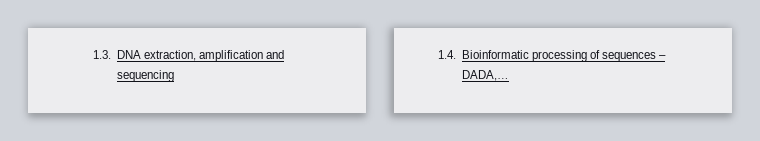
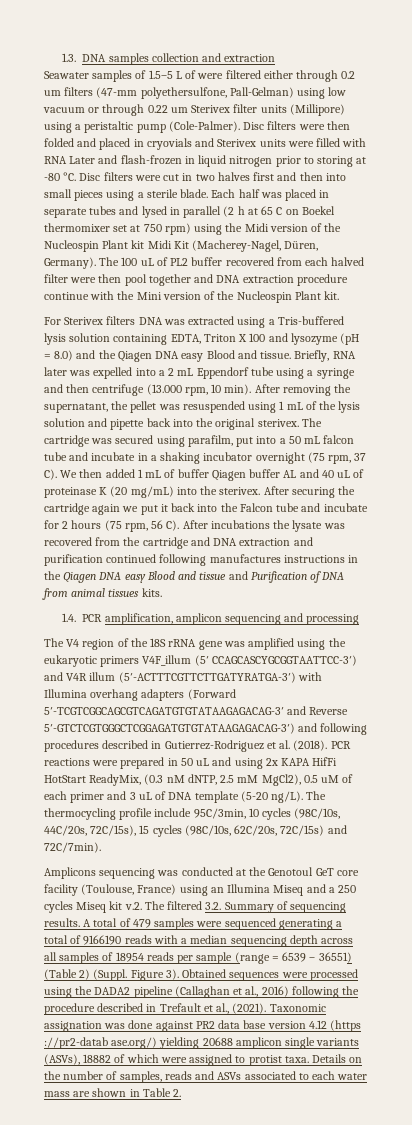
[143,50,284,62] [116,70,174,82] [438,50,667,62] [461,70,509,81] extraction, amplification and sequencing // 1.4. Bioinformatic processing of sequences – DADA,… -> [108,53,276,65] [44,70,356,82] [44,87,347,99] [43,104,345,116] [44,121,350,133] [44,138,367,150] [44,155,367,167] [44,172,346,181] [44,189,330,201] [44,206,335,218] [44,223,342,235] [44,240,319,252] [44,257,365,269] [44,274,348,286] [44,291,340,303] [44,316,344,328] [44,333,360,345] [44,350,356,362] [44,367,355,379] [44,384,352,396] [44,401,361,413] [44,418,322,430] [44,435,355,447] [44,452,367,464] [44,469,365,481] [44,486,356,498] [44,503,368,515] [44,520,345,532] [44,537,313,549] [44,554,359,566] [44,571,345,583] [42,588,162,600] [62,613,360,625] [44,638,346,650] [44,655,357,667] [44,672,322,683] [44,689,236,701] [44,706,349,715] [44,723,368,735] [44,740,351,752] [44,757,338,769] [44,774,354,786] [44,791,327,803] [44,808,341,820] [44,825,347,837] [44,842,101,853] [44,867,359,879] [44,884,357,896] [44,901,347,913] [44,918,343,930] [44,935,354,947] [44,952,352,964] [44,969,358,981] [44,986,360,998] [44,1003,326,1015] [44,1020,362,1032] [44,1037,360,1049] [44,1054,363,1066] [44,1071,368,1083] [44,1088,182,1097] samples collection and extraction // Seawater samples of 1.5–5 L of were filtered either through 0.2 um filters (47-mm polyethersulfone, Pall-Gelman) using low vacuum or through 0.22 um Sterivex filter units (Millipore) using a peristaltic pump (Cole-Palmer). Disc filters were then folded and placed in cryovials and Sterivex units were filled with RNA Later and flash-frozen in liquid nitrogen prior to storing at -80 °C. Disc filters were cut in two halves first and then into small pieces using a sterile blade. Each half was placed in separate tubes and lysed in parallel (2 h at 65 C on Boekel thermomixer set at 750 rpm) using the Midi version of the Nucleospin Plant kit Midi Kit (Macherey-Nagel, Düren, Germany). The 100 uL of PL2 buffer recovered from each halved filter were then pool together and DNA extraction procedure continue with the Mini version of the Nucleospin Plant kit. // For Sterivex filters DNA was extracted using a Tris-buffered lysis solution containing EDTA, Triton X 100 and lysozyme (pH = 8.0) and the Qiagen DNA easy Blood and tissue. Briefly, RNA later was expelled into a 2 mL Eppendorf tube using a syringe and then centrifuge (13.000 rpm, 10 min). After removing the supernatant, the pellet was resuspended using 1 mL of the lysis solution and pipette back into the original sterivex. The cartridge was secured using parafilm, put into a 50 mL falcon tube and incubate in a shaking incubator overnight (75 rpm, 37 C). We then added 1 mL of buffer Qiagen buffer AL and 40 uL of proteinase K (20 mg/mL) into the sterivex. After securing the cartridge again we put it back into the Falcon tube and incubate for 2 hours (75 rpm, 56 C). After incubations the lysate was recovered from the cartridge and DNA extraction and purification continued following manufactures instructions in the Qiagen DNA easy Blood and tissue and Purification of DNA from animal tissues kits. // 1.4. PCR amplification, amplicon sequencing and processing // The V4 region of the 18S rRNA gene was amplified using the eukaryotic primers V4F_illum (5′ CCAGCASCYGCGGTAATTCC-3′) and V4R illum (5′-ACTTTCGTTCTTGATYRATGA-3′) with Illumina overhang adapters (Forward 5′-TCGTCGGCAGCGTCAGATGTGTATAAGAGACAG-3′ and Reverse 5′-GTCTCGTGGGCTCGGAGATGTGTATAAGAGACAG-3′) and following procedures described in Gutierrez-Rodriguez et al. (2018). PCR reactions were prepared in 50 uL and using 2x KAPA HifFi HotStart ReadyMix, (0.3 nM dNTP, 2.5 mM MgCl2), 0.5 uM of each primer and 3 uL of DNA template (5-20 ng/L). The thermocycling profile include 95C/3min, 10 cycles (98C/10s, 44C/20s, 72C/15s), 15 cycles (98C/10s, 62C/20s, 72C/15s) and 72C/7min). // Amplicons sequencing was conducted at the Genotoul GeT core facility (Toulouse, France) using an Illumina Miseq and a 250 cycles Miseq kit v.2. The filtered 3.2. Summary of sequencing results. A total of 479 samples were sequenced generating a total of 9166190 reads with a median sequencing depth across all samples of 18954 reads per sample (range = 6539 – 36551) (Table 2) (Suppl. Figure 3). Obtained sequences were processed using the DADA2 pipeline (Callaghan et al., 2016) following the procedure described in Trefault et al., (2021). Taxonomic assignation was done against PR2 data base version 4.12 (https ://pr2-datab ase.org/) yielding 20688 amplicon single variants (ASVs), 18882 of which were assigned to protist taxa. Details on the number of samples, reads and ASVs associated to each water mass are shown in Table 2.

